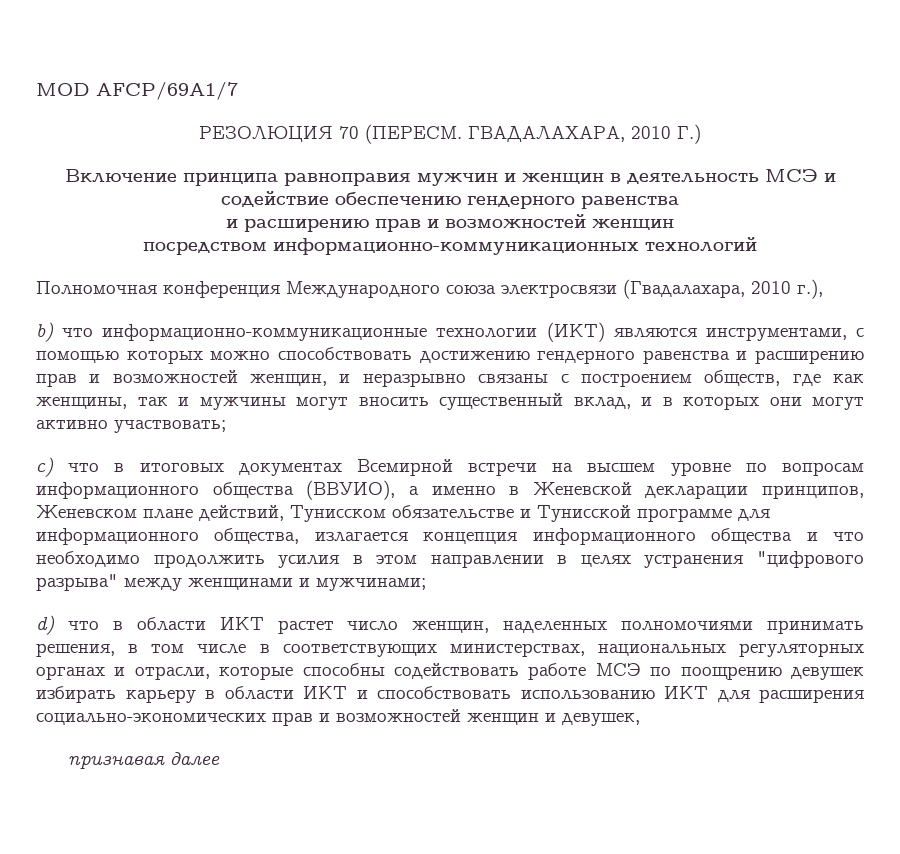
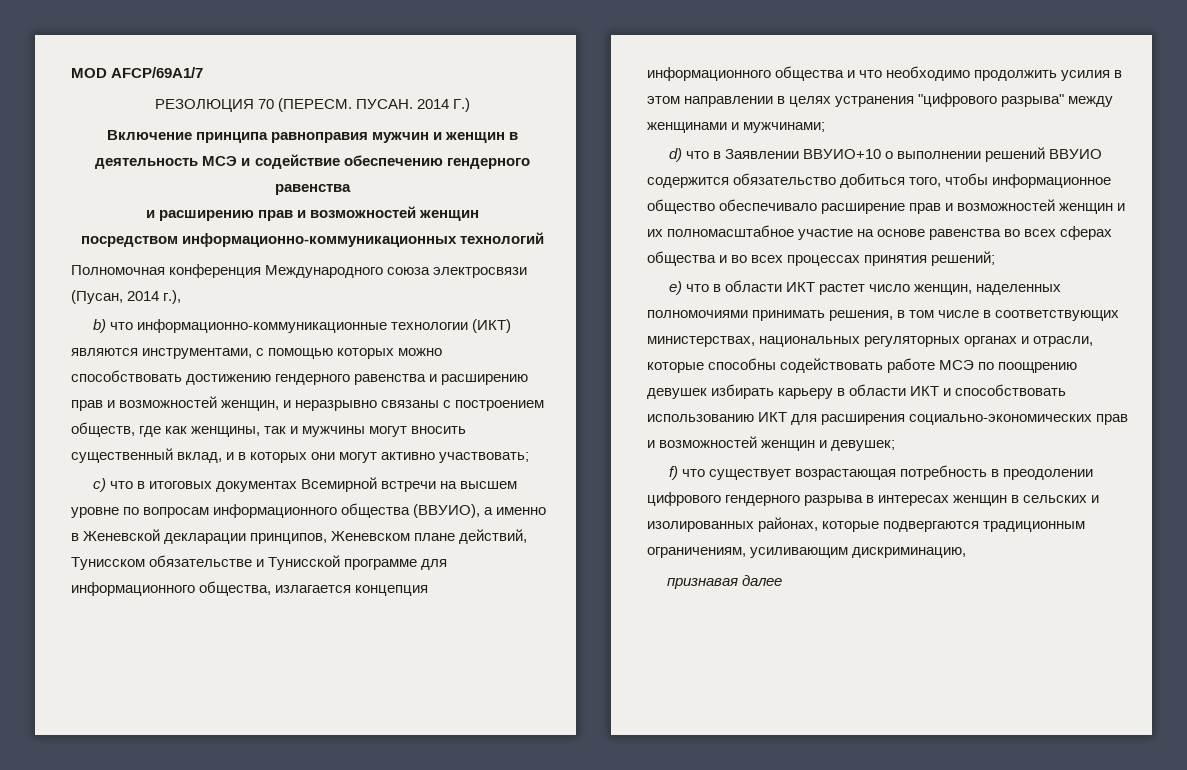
[468,126,671,142] ГВАДАЛАХАРА, 2010 -> [356,99,450,109] ПУСАН. 2014
[623,279,791,299] (Гвадалахара, 2010 -> [71,290,160,304] (Пусан, 2014
(123, 625) none -> [724,147,1103,162] [647,173,1112,188] [647,199,1126,214] [647,225,1113,240] [647,251,996,266] [668,281,721,295] Заявлении ВВУИО+10 о выполнении решений ВВУИО содержится обязательство добиться того, чтобы информационное общество обеспечивало расширение прав и возможностей женщин и их полномасштабное участие на основе равенства во всех сферах общества и во всех процессах принятия решений; // e) что в
[562,713,640,726] девушек, -> [831,440,896,451] [668,465,1094,480] [647,492,1100,506] [647,517,1086,532] [647,547,967,558] девушек; // f) что существует возрастающая потребность в преодолении цифрового гендерного разрыва в интересах женщин в сельских и изолированных районах, которые подвергаются традиционным ограничениям, усиливающим дискриминацию,

